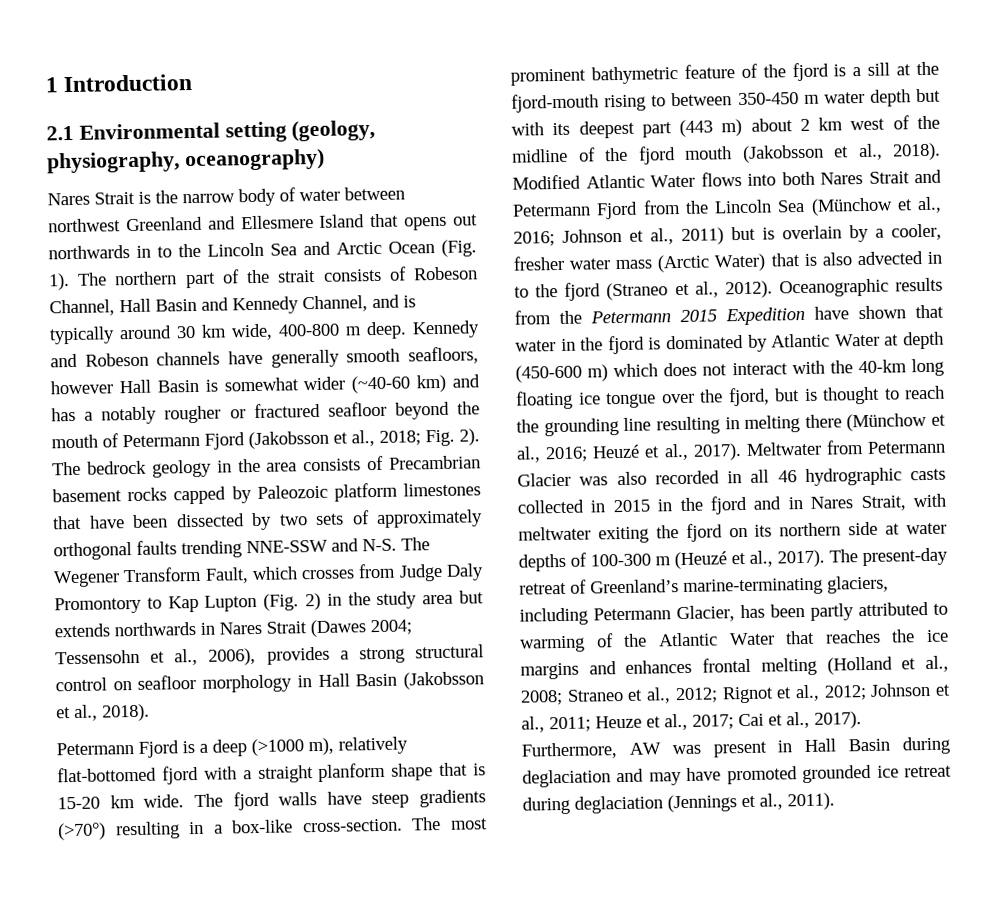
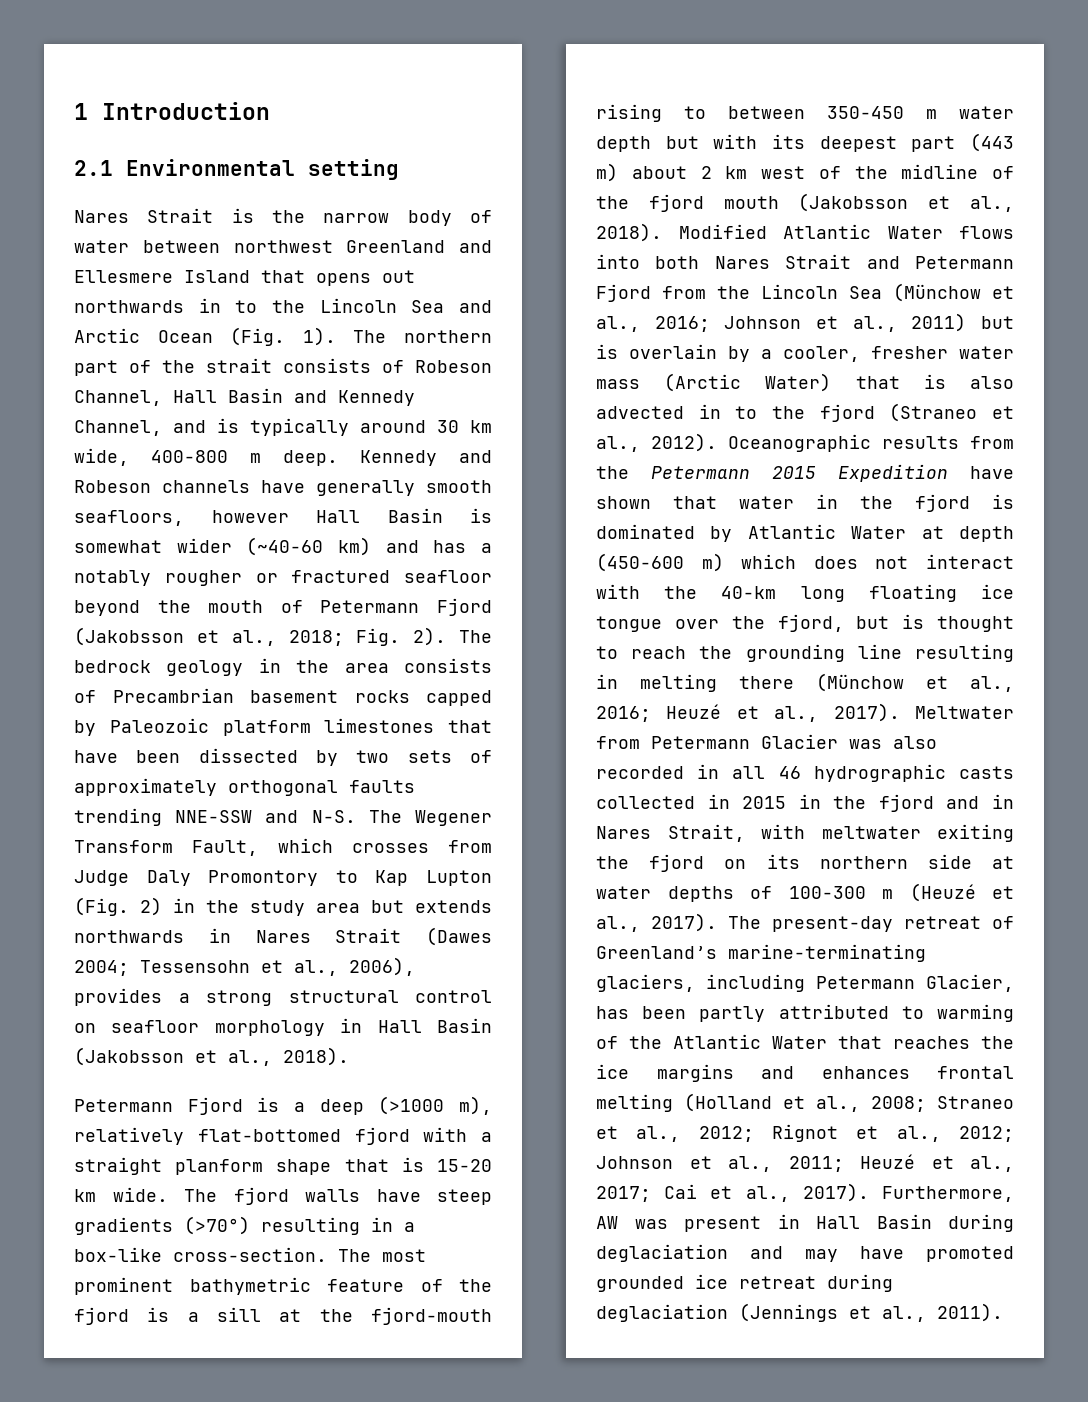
[291,119,376,142] [47,148,325,174] (geology, physiography, oceanography) -> (399, 169) none
[595,715,642,729] Heuze -> [860,1154,915,1169] Heuzé

